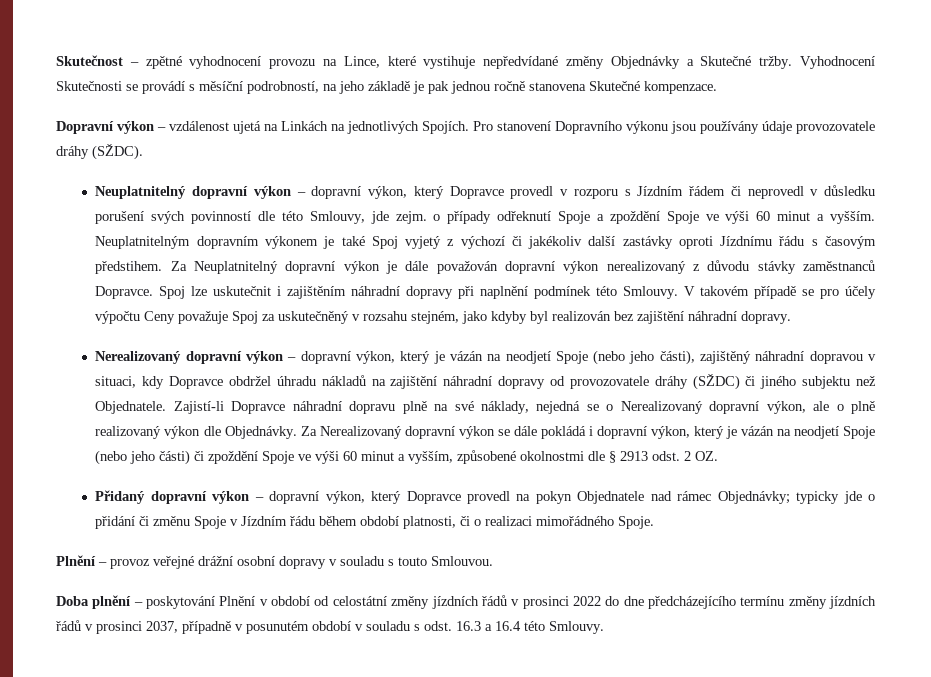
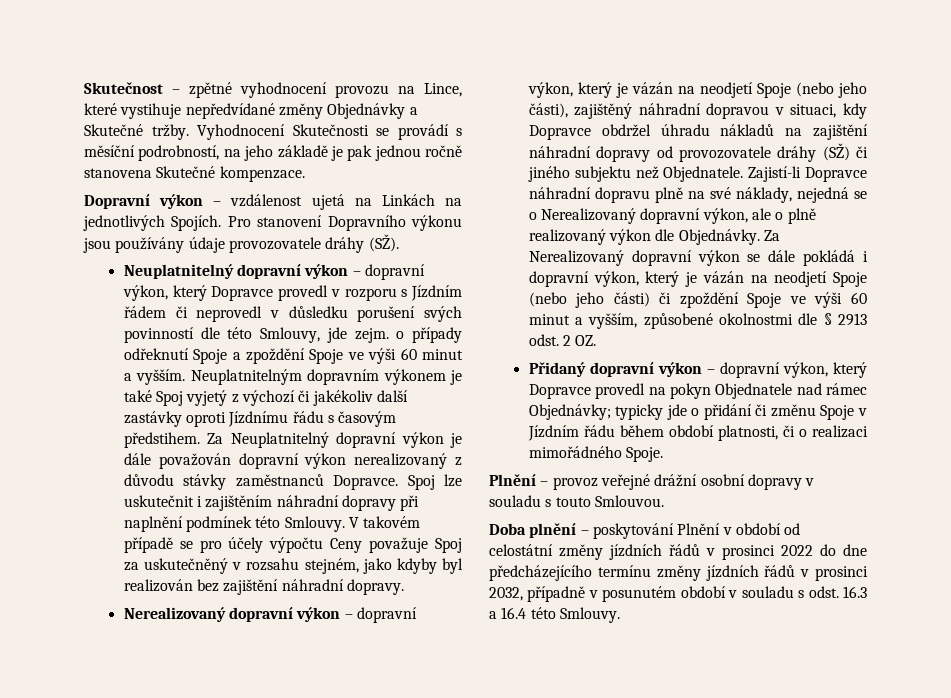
[92,144,143,160] (SŽDC). -> [368,234,399,252] (SŽ).
[692,374,740,390] (SŽDC) -> [822,143,850,161] (SŽ)
[146,621,178,633] 2037, -> [489,587,523,601] 2032,

